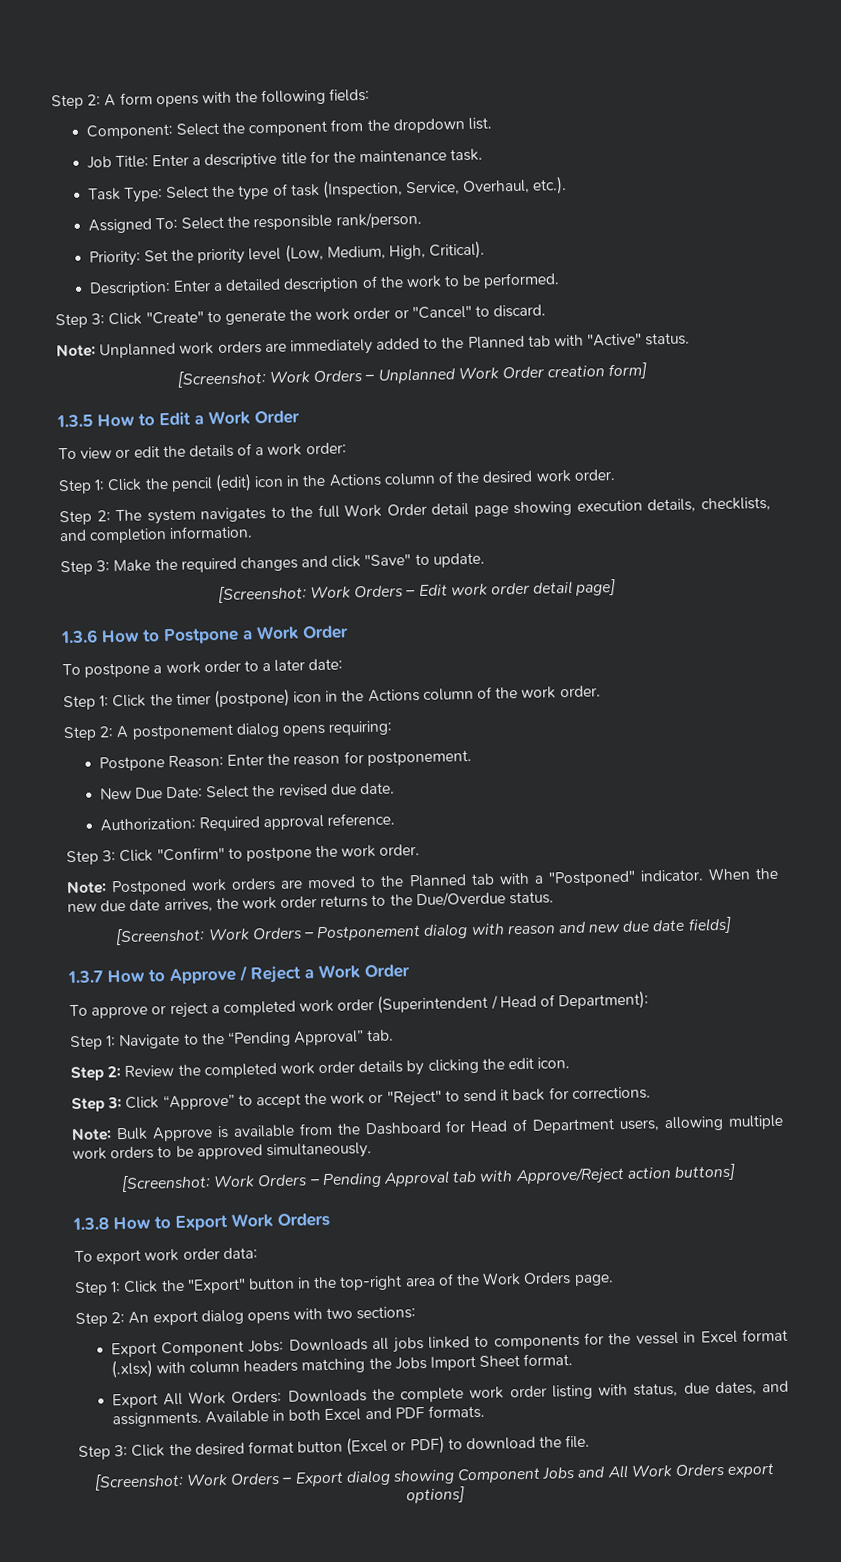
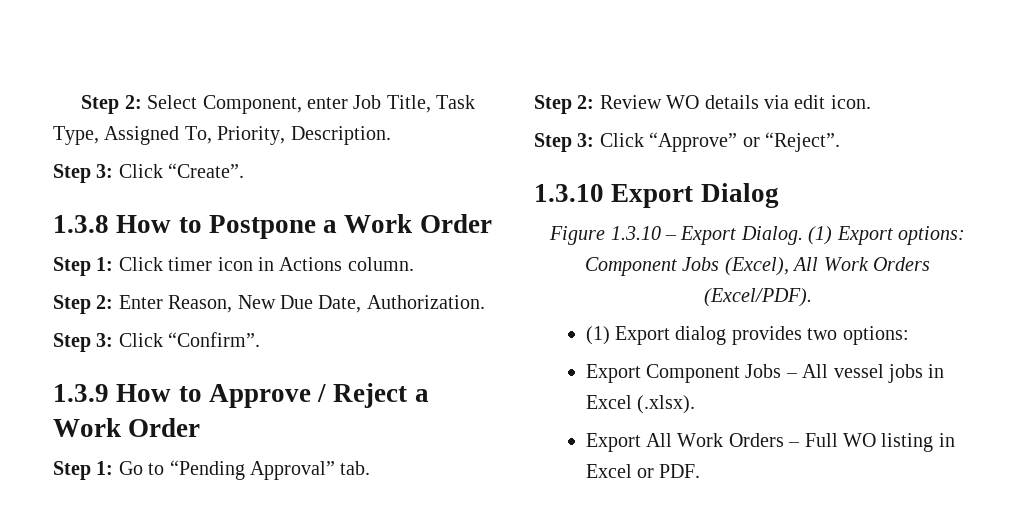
[51,87,371,110] [85,117,492,140] [86,148,484,169] [87,175,568,203] [87,211,422,234] [88,240,486,267] [88,272,561,297] [55,304,547,329] [56,332,691,359] [176,362,648,388] [56,410,300,428] [58,442,347,460] [58,469,615,495] [59,496,771,526] [59,525,254,544] [60,552,485,576] [217,579,617,604] [60,629,98,644] Step 2: A form opens with the following fields: // Component: Select the component from the dropdown list. // Job Title: Enter a descriptive title for the maintenance task. // Task Type: Select the type of task (Inspection, Service, Overhaul, etc.). // Assigned To: Select the responsible rank/person. // Priority: Set the priority level (Low, Medium, High, Critical). // Description: Enter a detailed description of the work to be performed. // Step 3: Click "Create" to generate the work order or "Cancel" to discard. // Note: Unplanned work orders are immediately added to the Planned tab with "Active" status. // [Screenshot: Work Orders – Unplanned Work Order creation form] // 1.3.5 How to Edit a Work Order // To view or edit the details of a work order: // Step 1: Click the pencil (edit) icon in the Actions column of the desired work order. // Step 2: The system navigates to the full Work Order detail page showing execution details, checklists, and completion information. // Step 3: Make the required changes and click "Save" to update. // [Screenshot: Work Orders – Edit work order detail page] // 1.3.6 -> [81,95,476,114] [53,126,391,145] [53,163,245,183] [53,215,109,233] Step 2: Select Component, enter Job Title, Task Type, Assigned To, Priority, Description. // Step 3: Click “Create”. // 1.3.8
[62,658,344,678] [63,685,601,711] [63,720,394,742] [98,749,472,772] [99,782,395,800] [99,812,396,832] [66,844,421,866] [66,867,780,896] [67,891,555,913] [115,916,732,946] [67,970,103,984] To postpone a work order to a later date: // Step 1: Click the timer (postpone) icon in the Actions column of the work order. // Step 2: A postponement dialog opens requiring: // Postpone Reason: Enter the reason for postponement. // New Due Date: Select the revised due date. // Authorization: Required approval reference. // Step 3: Click "Confirm" to postpone the work order. // Note: Postponed work orders are moved to the Planned tab with a "Postponed" indicator. When the new due date arrives, the work order returns to the Due/Overdue status. // [Screenshot: Work Orders – Postponement dialog with reason and new due date fields] // 1.3.7 -> [53,257,414,276] [53,295,485,314] [53,332,261,352] [53,384,109,402] Step 1: Click timer icon in Actions column. // Step 2: Enter Reason, New Due Date, Authorization. // Step 3: Click “Confirm”. // 1.3.9
[69,990,650,1019] [70,1032,225,1051] // To approve or reject a completed work order (Superintendent / Head of Department): // Step 1: Navigate to the -> [53,461,165,480] // Step 1: Go to
[177,1058,505,1079] the completed work order details by clicking the -> [666,95,789,109] WO details via
[237,1086,651,1109] [71,1114,785,1142] [72,1142,372,1161] [121,1163,736,1193] [72,1212,330,1231] [74,1247,258,1265] [74,1272,614,1297] [75,1306,417,1328] [110,1328,788,1358] [110,1353,574,1379] [111,1380,790,1409] [111,1404,485,1428] [78,1434,591,1460] [93,1463,776,1491] [405,1486,465,1504] to accept the work or "Reject" to send it back for corrections. // Note: Bulk Approve is available from the Dashboard for Head of Department users, allowing multiple work orders to be approved simultaneously. // [Screenshot: Work Orders – Pending Approval tab with Approve/Reject action buttons] // 1.3.8 How to Export Work Orders // To export work order data: // Step 1: Click the "Export" button in the top-right area of the Work Orders page. // Step 2: An export dialog opens with two sections: // Export Component Jobs: Downloads all jobs linked to components for the vessel in Excel format (.xlsx) with column headers matching the Jobs Import Sheet format. // Export All Work Orders: Downloads the complete work order listing with status, due dates, and assignments. Available in both Excel and PDF formats. // Step 3: Click the desired format button (Excel or PDF) to download the file. // [Screenshot: Work Orders – Export dialog showing Component Jobs and All Work Orders export options] -> [742,132,840,152] [534,183,779,208] [549,226,965,245] [585,257,930,276] [703,288,812,307] [585,326,909,345] [585,364,945,383] [585,395,696,414] [585,433,955,452] [585,464,701,478] or “Reject”. // 1.3.10 Export Dialog // Figure 1.3.10 – Export Dialog. (1) Export options: Component Jobs (Excel), All Work Orders (Excel/PDF). // (1) Export dialog provides two options: // Export Component Jobs – All vessel jobs in Excel (.xlsx). // Export All Work Orders – Full WO listing in Excel or PDF.

